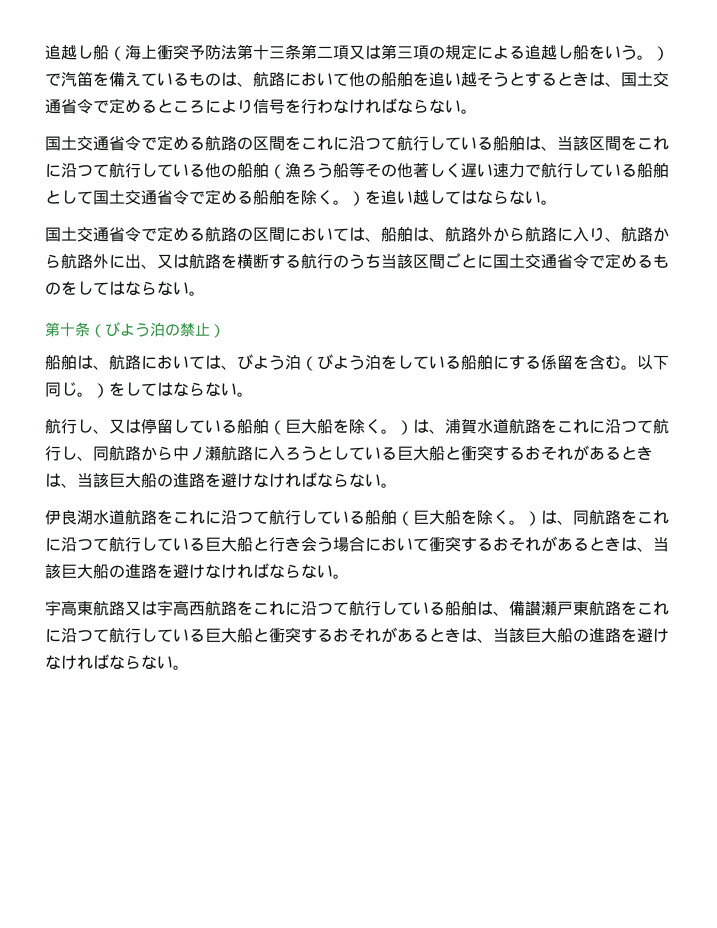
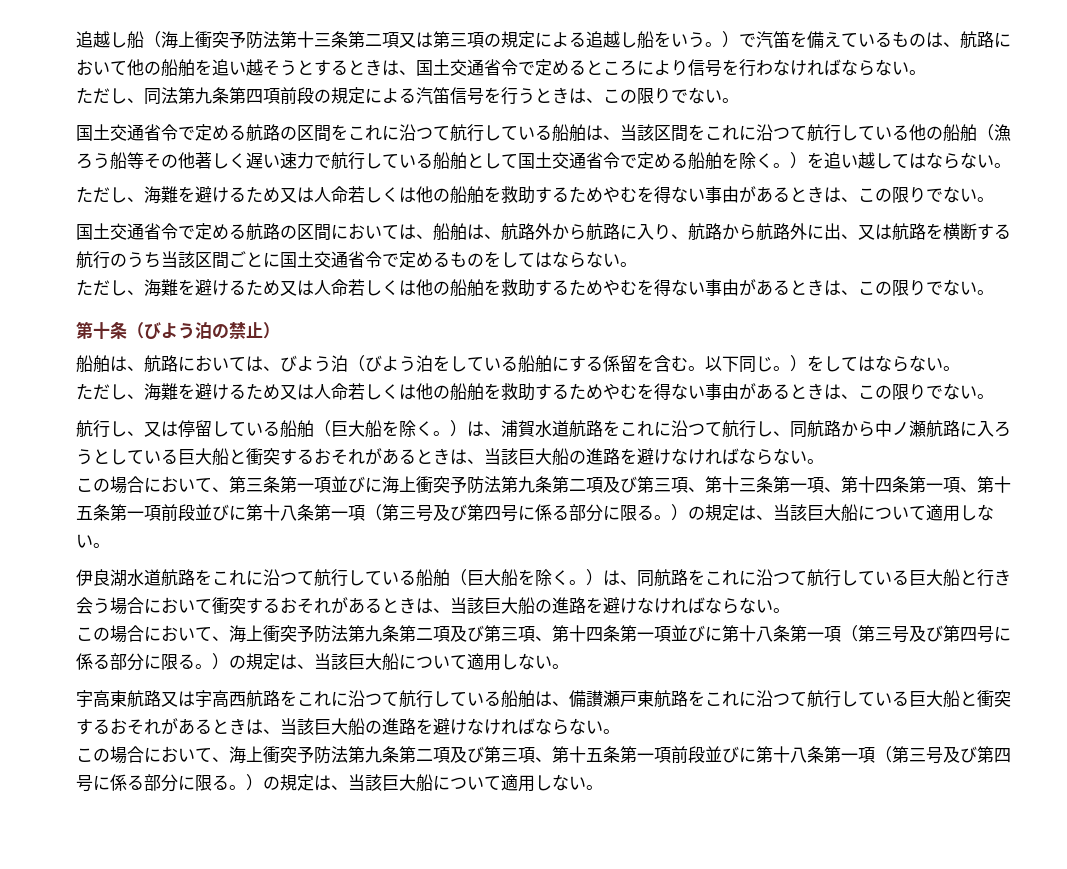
(477, 111) none -> [76,87,739,105] // ただし、同法第九条第四項前段の規定による汽笛信号を行うときは、この限りでない。
(557, 202) none -> [76,186,994,204] // ただし、海難を避けるため又は人命若しくは他の船舶を救助するためやむを得ない事由があるときは、この限りでない。
(205, 293) none -> [76,279,994,297] // ただし、海難を避けるため又は人命若しくは他の船舶を救助するためやむを得ない事由があるときは、この限りでない。
(253, 394) none -> [76,383,994,401] // ただし、海難を避けるため又は人命若しくは他の船舶を救助するためやむを得ない事由があるときは、この限りでない。
(397, 485) none -> [76,476,1011,494] [76,504,994,522] [76,534,110,548] // この場合において、第三条第一項並びに海上衝突予防法第九条第二項及び第三項、第十三条第一項、第十四条第一項、第十五条第一項前段並びに第十八条第一項（第三号及び第四号に係る部分に限る。）の規定は、当該巨大船について適用しない。
(349, 576) none -> [76,625,1011,643] [76,653,569,671] // この場合において、海上衝突予防法第九条第二項及び第三項、第十四条第一項並びに第十八条第一項（第三号及び第四号に係る部分に限る。）の規定は、当該巨大船について適用しない。
(189, 667) none -> [76,746,1011,764] [76,774,603,792] // この場合において、海上衝突予防法第九条第二項及び第三項、第十五条第一項前段並びに第十八条第一項（第三号及び第四号に係る部分に限る。）の規定は、当該巨大船について適用しない。

